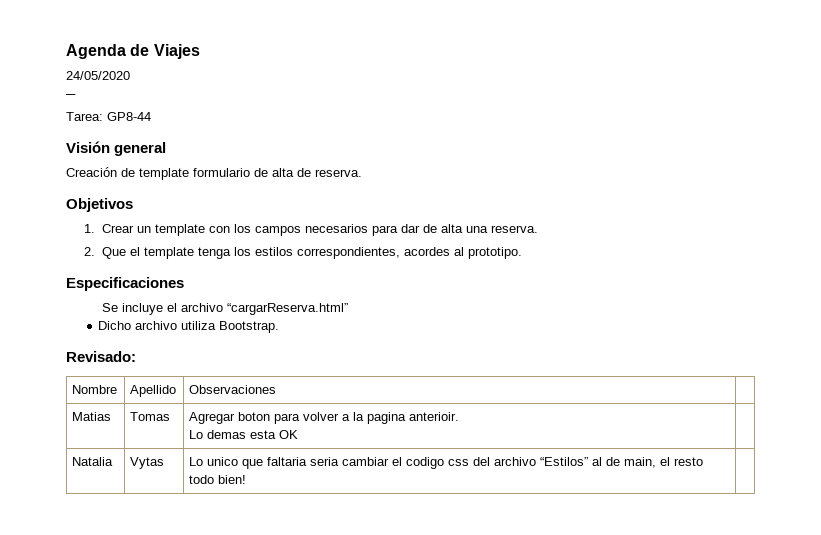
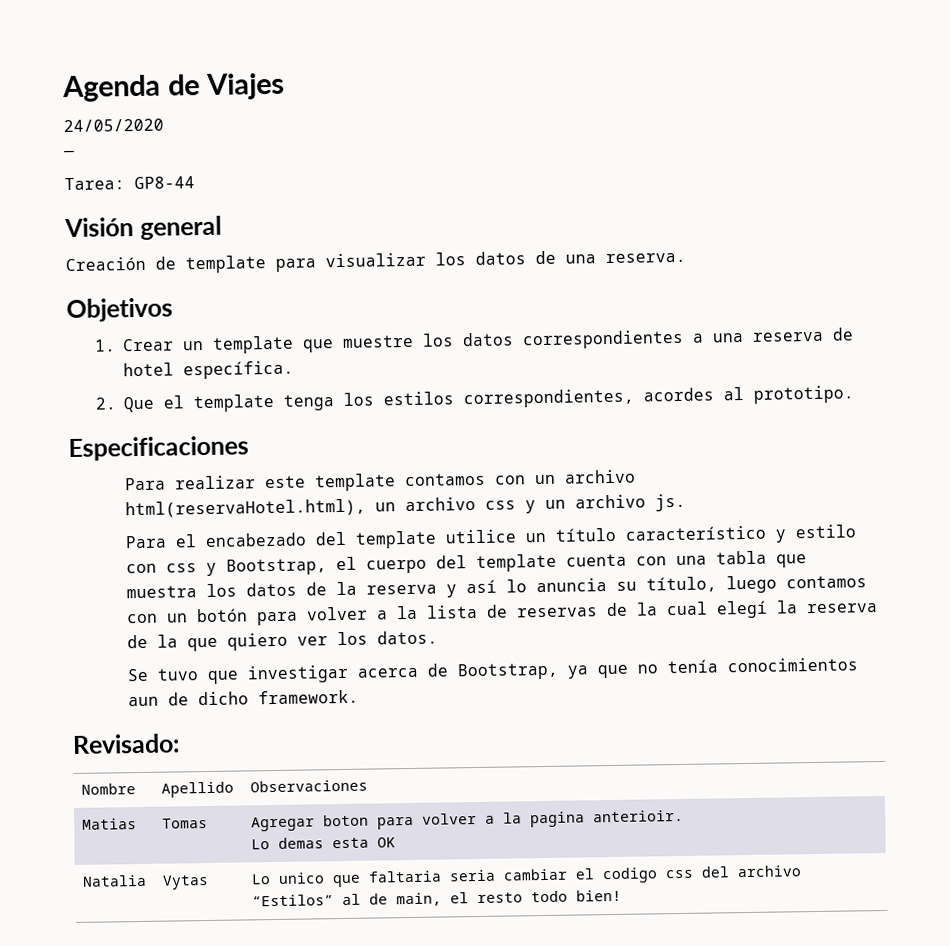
[193,168,311,177] formulario de alta de -> [275,250,596,272] para visualizar los datos de una
[208,224,538,236] con los campos necesarios para dar de alta una reserva. -> [302,327,854,353] [122,360,294,380] que muestre los datos correspondientes a una reserva de hotel específica.
[101,303,348,315] [98,321,280,333] Se incluye el archivo “cargarReserva.html” // Dicho archivo utiliza Bootstrap. -> [124,469,636,492] [124,493,686,519] [124,524,856,549] [125,550,807,577] [125,575,867,599] [126,600,878,626] [126,630,438,652] [126,657,858,684] [127,689,359,707] Para realizar este template contamos con un archivo html(reservaHotel.html), un archivo css y un archivo js. // Para el encabezado del template utilice un título característico y estilo con css y Bootstrap, el cuerpo del template cuenta con una tabla que muestra los datos de la reserva y así lo anuncia su título, luego contamos con un botón para volver a la lista de reservas de la cual elegí la reserva de la que quiero ver los datos. // Se tuvo que investigar acerca de Bootstrap, ya que no tenía conocimientos aun de dicho framework.

